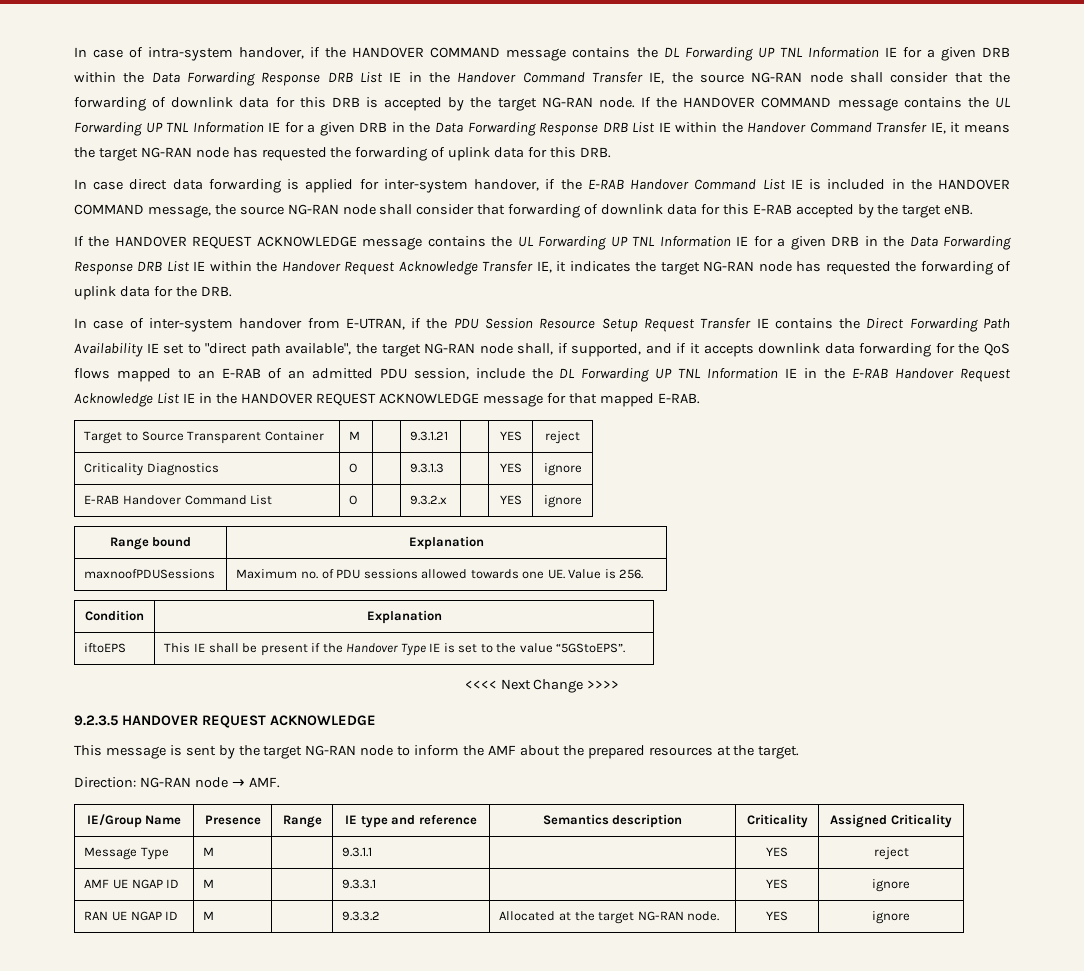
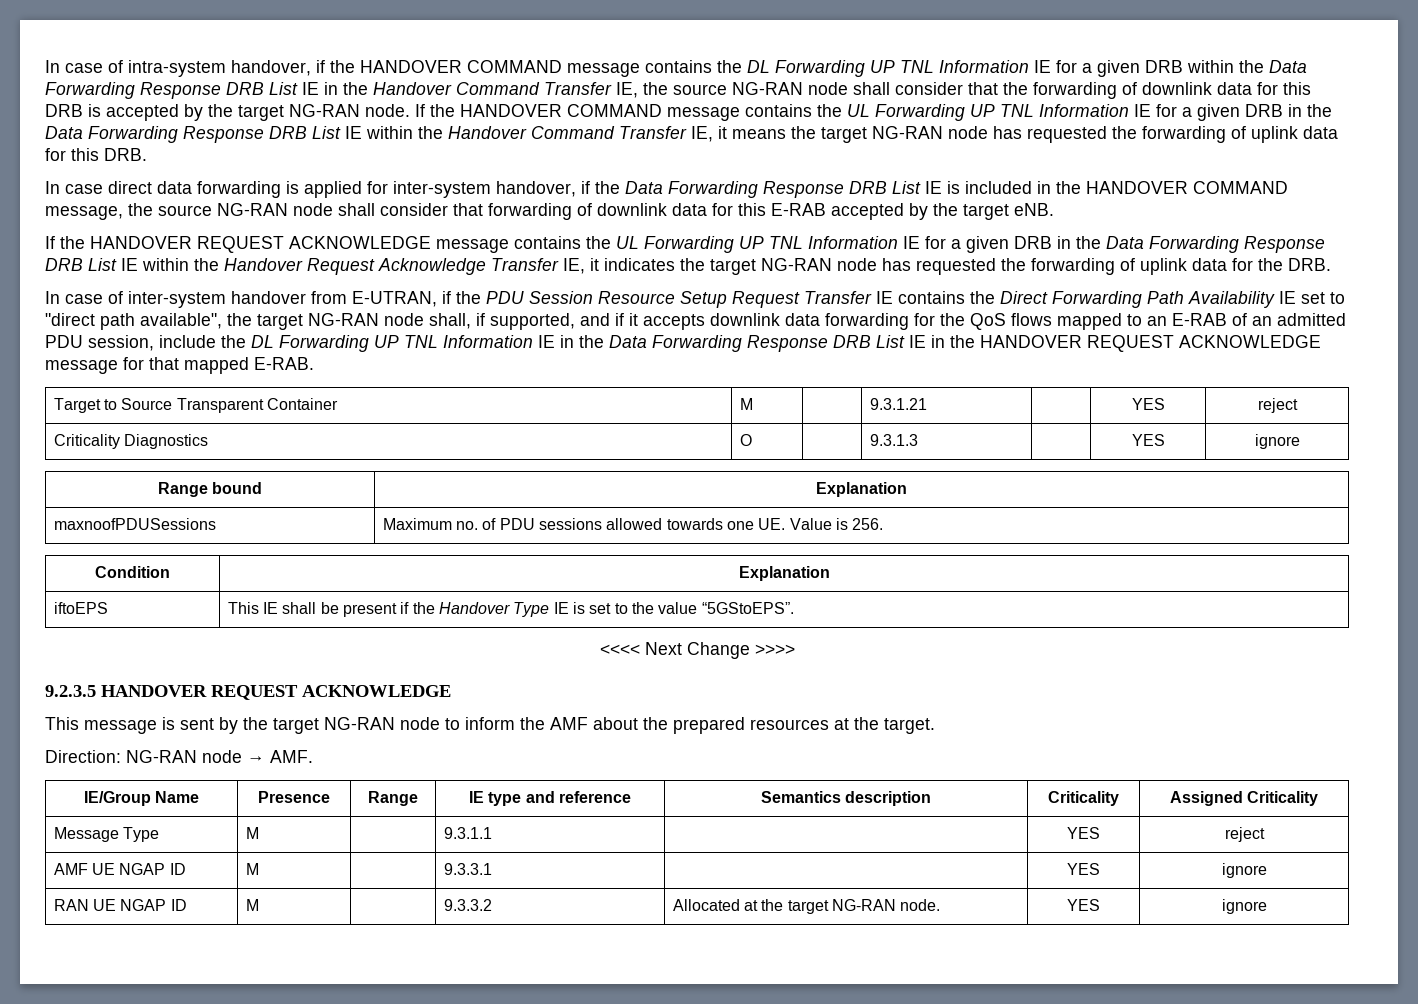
[587,179,757,190] E-RAB Handover Command -> [625,181,887,198] Data Forwarding Response DRB
[852,368,1012,382] [74,393,153,407] E-RAB Handover Request Acknowledge -> [609,335,871,352] Data Forwarding Response DRB
[84,495,273,505] [349,495,358,505] [410,495,448,505] [499,495,522,505] [543,495,582,508] // E-RAB Handover Command List | O | | 9.3.2.x | | YES | ignore -> (1300, 441) none

